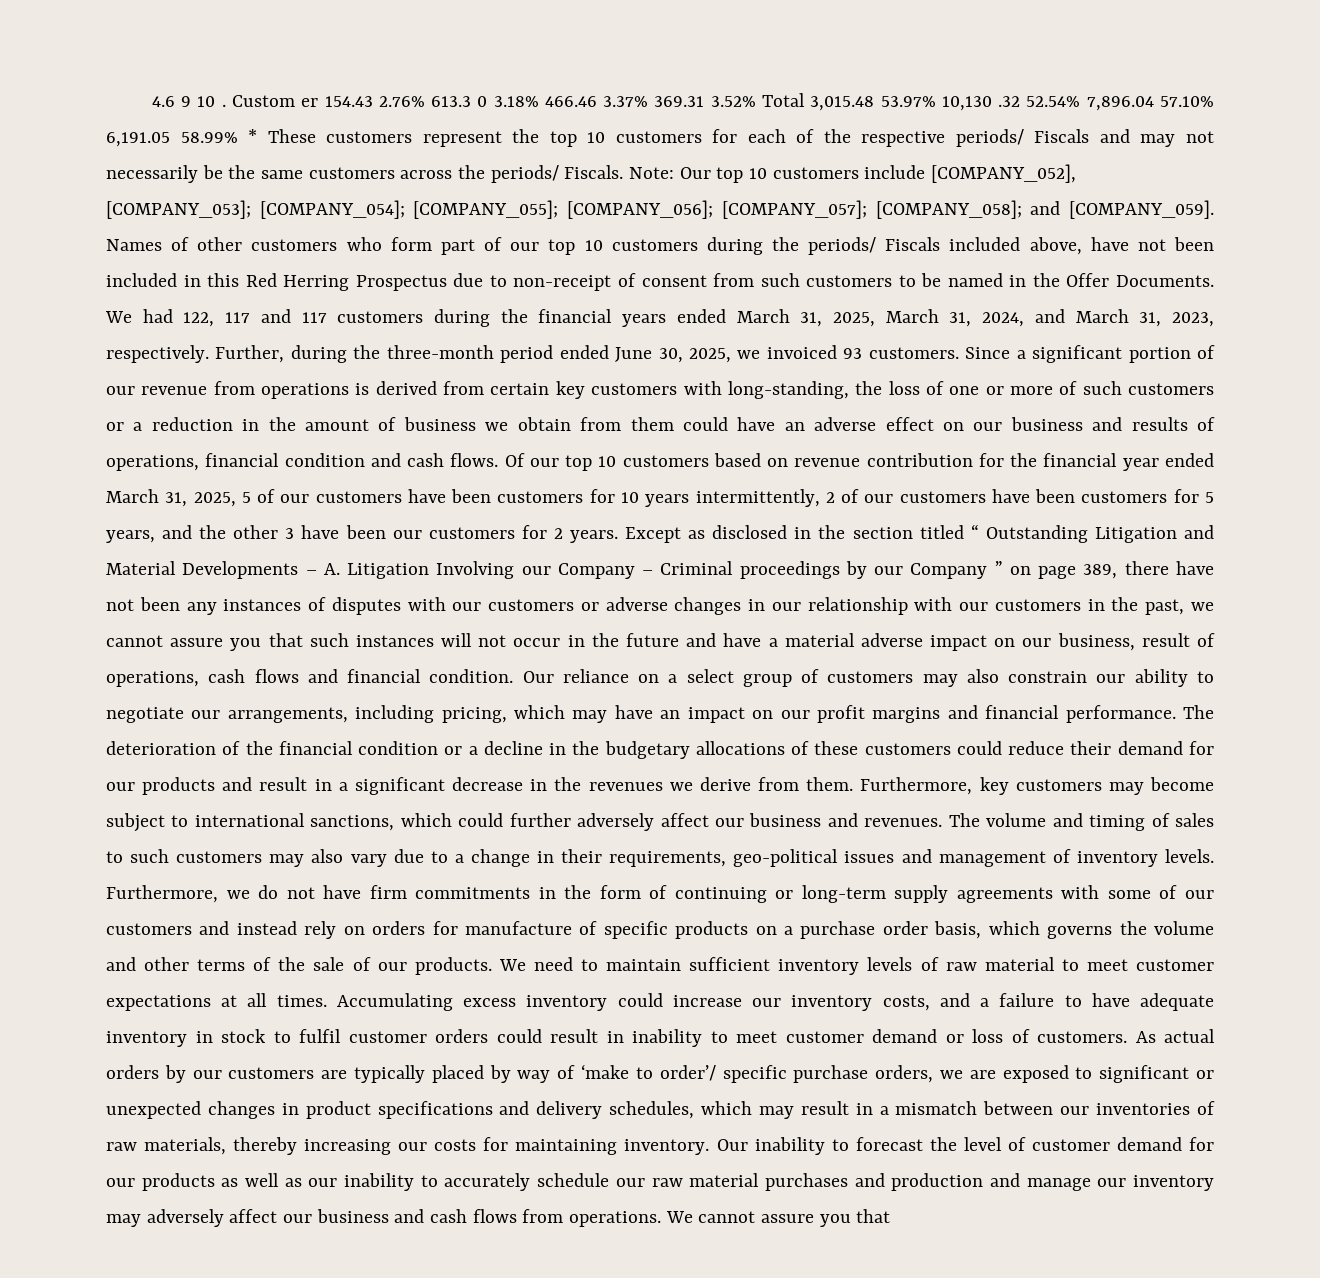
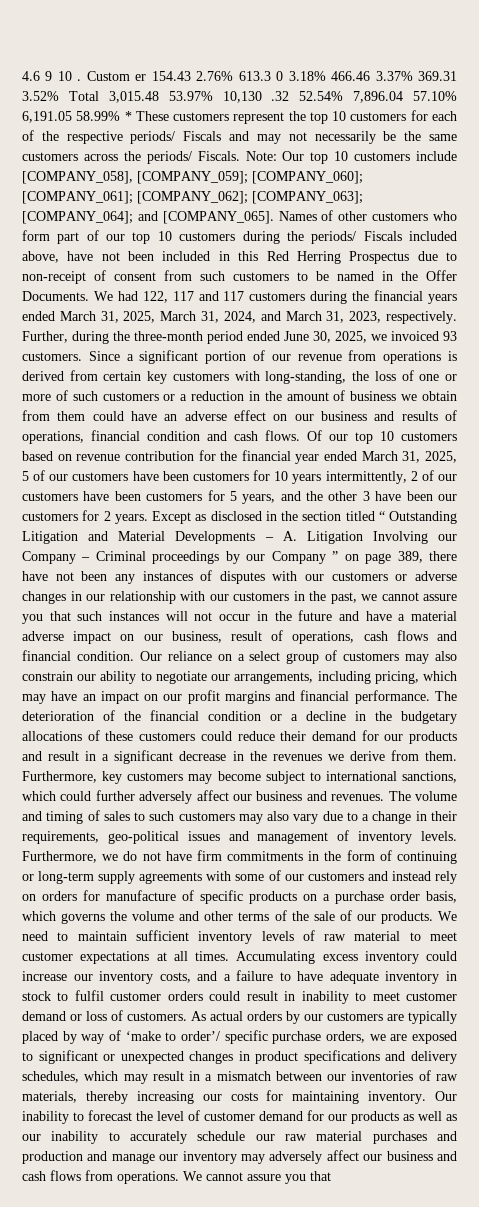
[931,164,1077,183] [106,200,1215,219] [COMPANY_052], [COMPANY_053]; [COMPANY_054]; [COMPANY_055]; [COMPANY_056]; [COMPANY_057]; [COMPANY_058]; and [COMPANY_059]. -> [22,171,363,184] [22,191,363,204] [22,211,274,224] [COMPANY_058], [COMPANY_059]; [COMPANY_060]; [COMPANY_061]; [COMPANY_062]; [COMPANY_063]; [COMPANY_064]; and [COMPANY_065].

